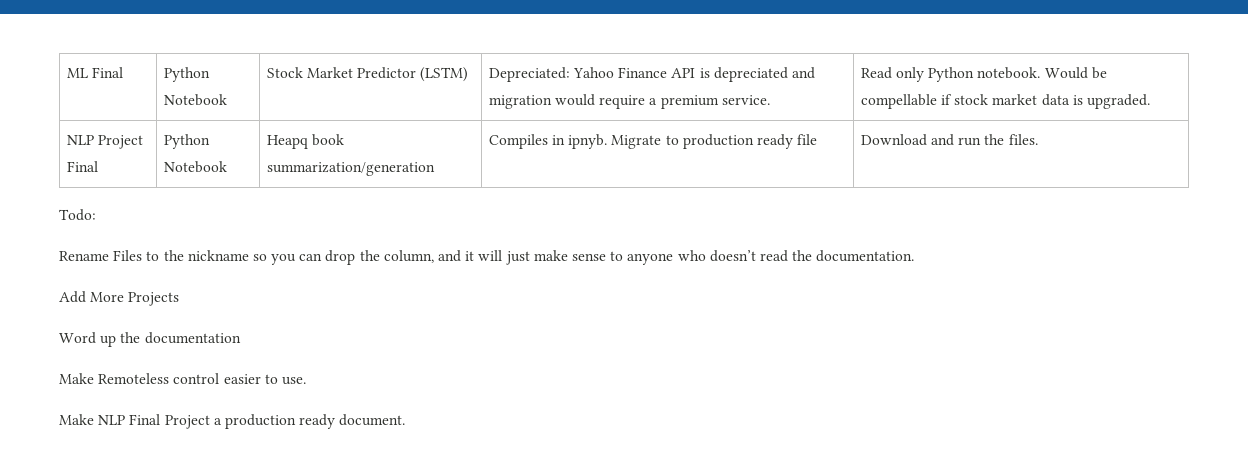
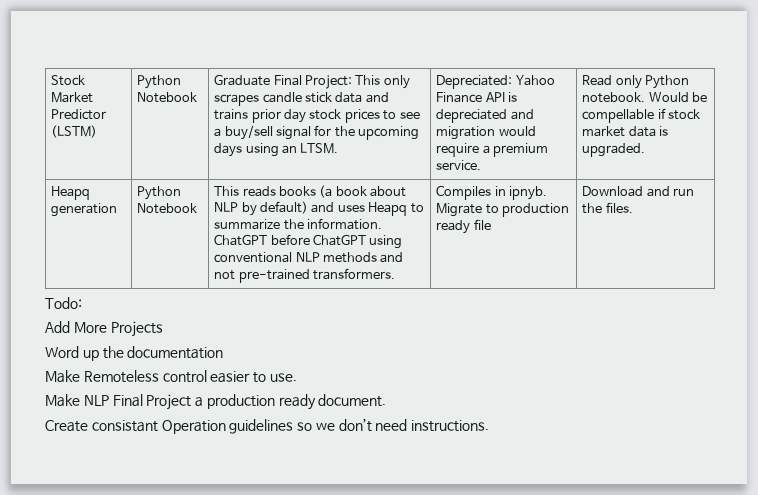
[66,67,124,78] [163,67,210,82] [163,94,227,106] [266,67,469,82] ML Final | Python Notebook | Stock Market Predictor (LSTM) -> [51,75,86,86] [51,92,94,103] [51,109,107,120] [51,125,98,138] [137,75,182,89] [137,92,198,103] [214,74,410,89] [214,92,389,106] [214,109,420,123] [214,125,420,140] [214,143,339,157] Stock Market Predictor (LSTM) | Python Notebook | Graduate Final Project: This only scrapes candle stick data and trains prior day stock prices to see a buy/sell signal for the upcoming days using an LTSM.
[66,135,144,149] [66,161,98,172] [163,134,210,149] [163,161,227,173] [266,134,345,149] [266,162,435,176] NLP Project Final | Python Notebook | Heapq book summarization/generation -> [51,186,91,200] [51,203,118,217] [137,186,182,200] [137,203,198,214] [214,185,407,198] [214,201,424,216] [214,218,383,230] [214,234,403,249] [214,252,404,263] [214,268,396,283] Heapq generation | Python Notebook | This reads books (a book about NLP by default) and uses Heapq to summarize the information. ChatGPT before ChatGPT using conventional NLP methods and not pre-trained transformers.
[59,250,915,265] // Rename Files to the nickname so you can drop the column, and it will just make sense to anyone who doesn’t read the documentation. -> (82, 303) none
(406, 420) none -> [45,418,490,434] // Create consistant Operation guidelines so we don’t need instructions.

